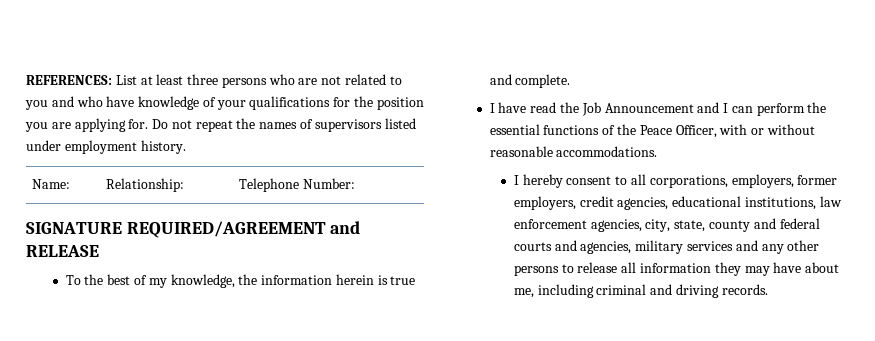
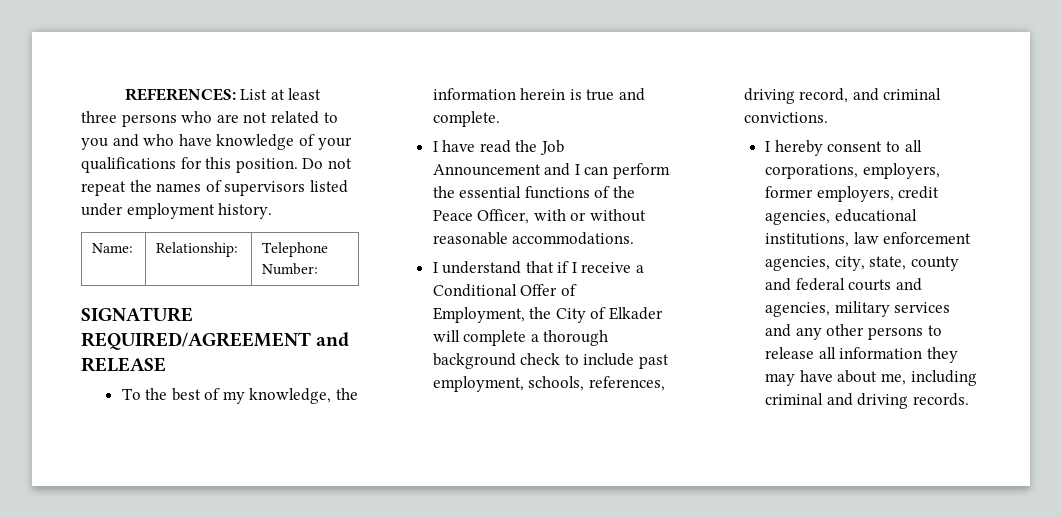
[354,96,424,110] [25,118,149,132] the position you are applying for. -> [205,157,298,173] this position.
(658, 151) none -> [432,261,645,274] [432,284,577,297] [432,307,663,323] [432,330,609,346] [432,353,669,369] [432,376,665,392] [743,88,942,104] [743,112,828,123] // I understand that if I receive a Conditional Offer of Employment, the City of Elkader will complete a thorough background check to include past employment, schools, references, driving record, and criminal convictions.

